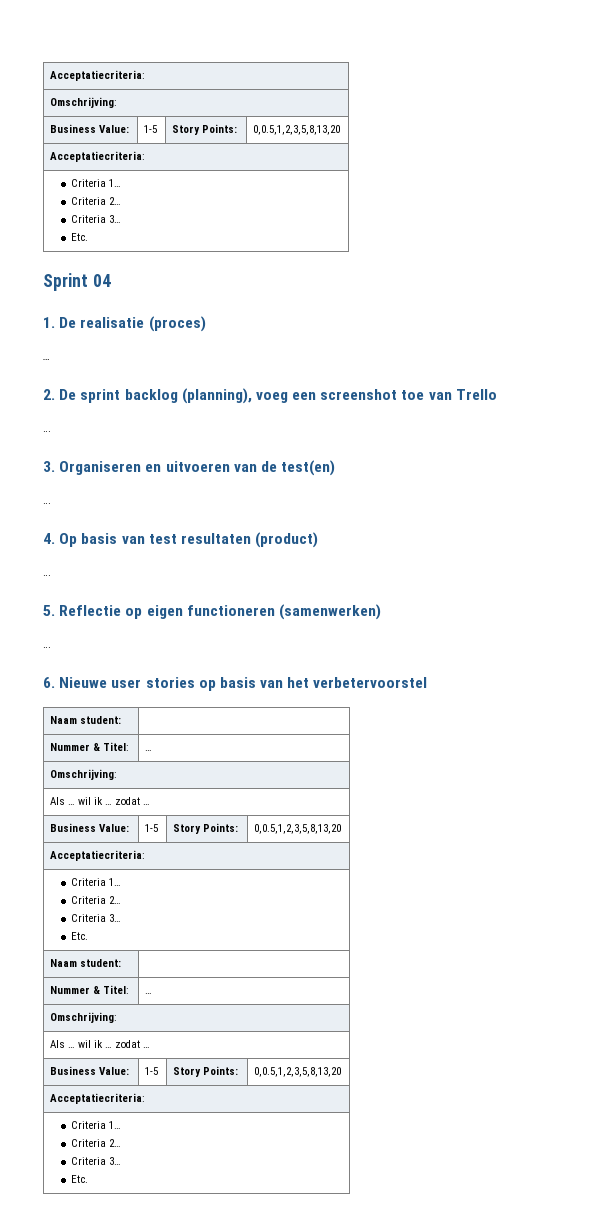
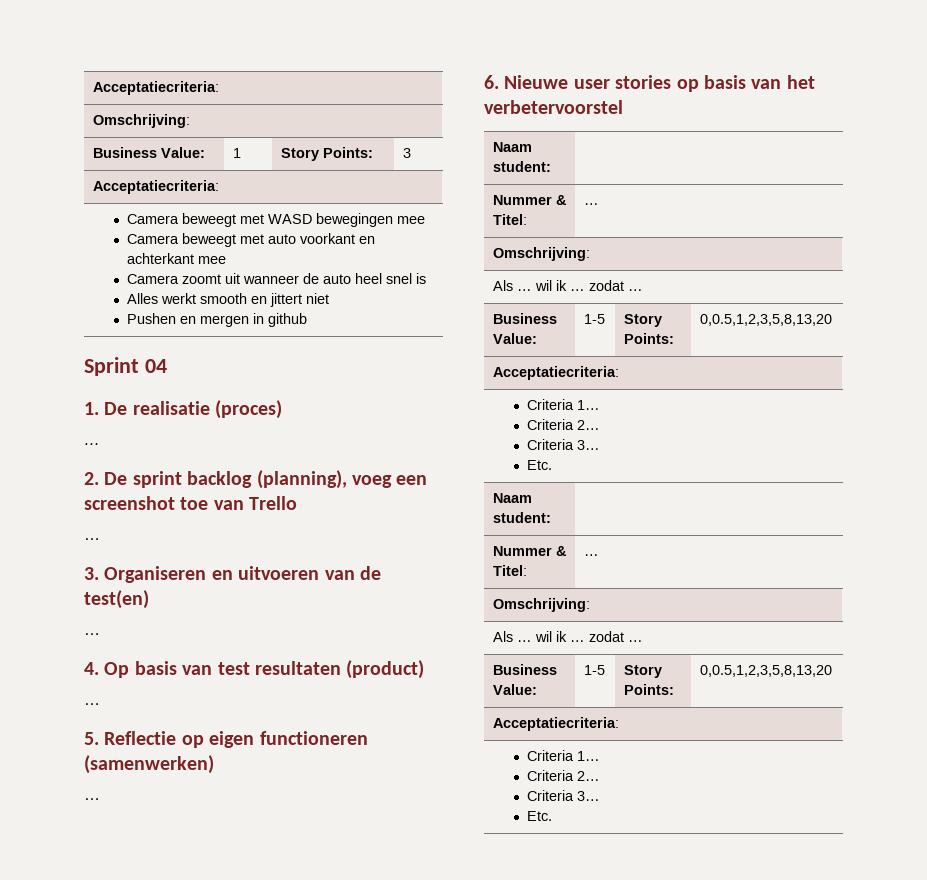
[143,125,157,133] [171,124,237,135] [252,125,340,135] [49,151,145,162] [70,179,121,187] [70,197,121,205] [70,215,121,223] [70,233,88,241] 1-5 | Story Points: | 0,0.5,1,2,3,5,8,13,20 // Acceptatiecriteria: // Criteria 1… // Criteria 2… // Criteria 3… // Etc. -> [232,148,241,158] [280,147,373,161] [402,148,411,158] [92,180,219,194] [126,213,425,227] [126,233,375,247] [126,253,226,264] [126,273,426,284] [126,293,329,307] [126,313,307,327] 1 | Story Points: | 3 // Acceptatiecriteria: // Camera beweegt met WASD bewegingen mee // Camera beweegt met auto voorkant en achterkant mee // Camera zoomt uit wanneer de auto heel snel is // Alles werkt smooth en jittert niet // Pushen en mergen in github

